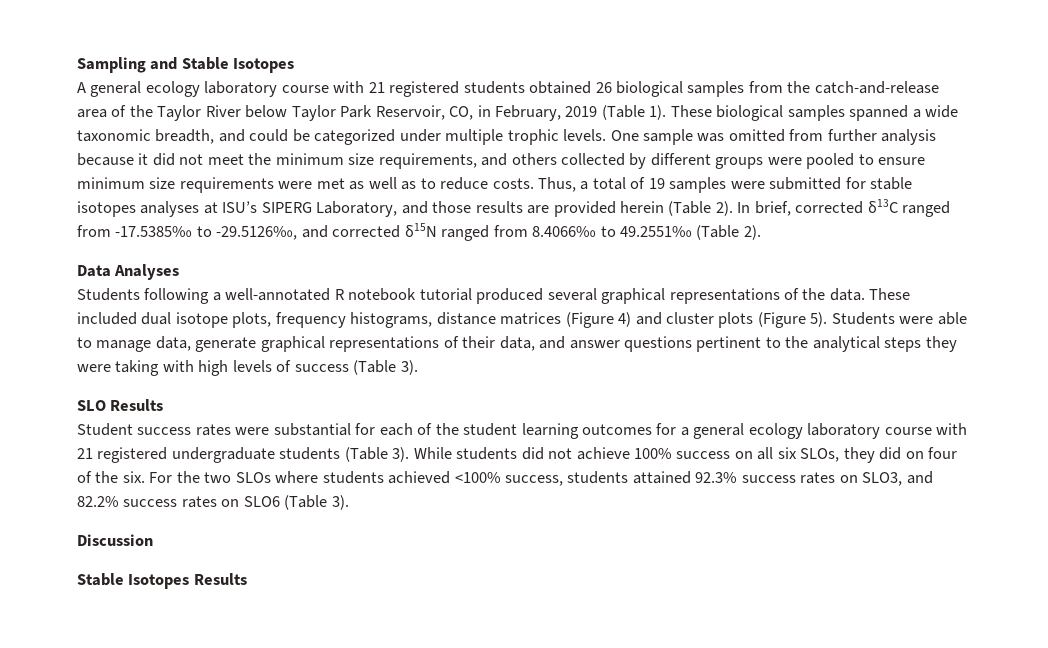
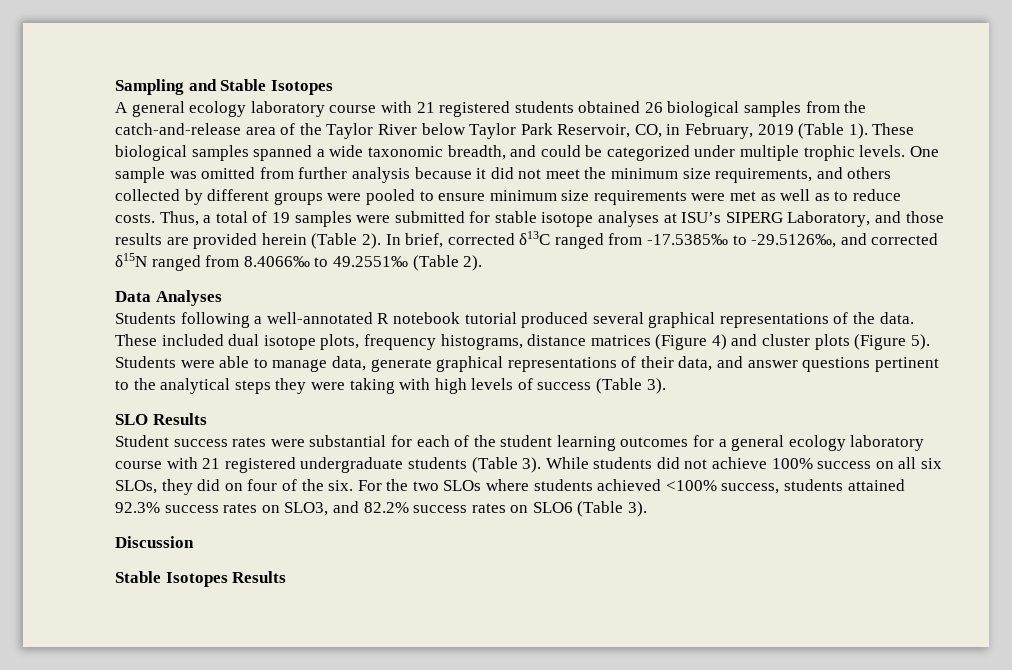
[77,201,136,217] isotopes -> [541,212,594,227] isotope

